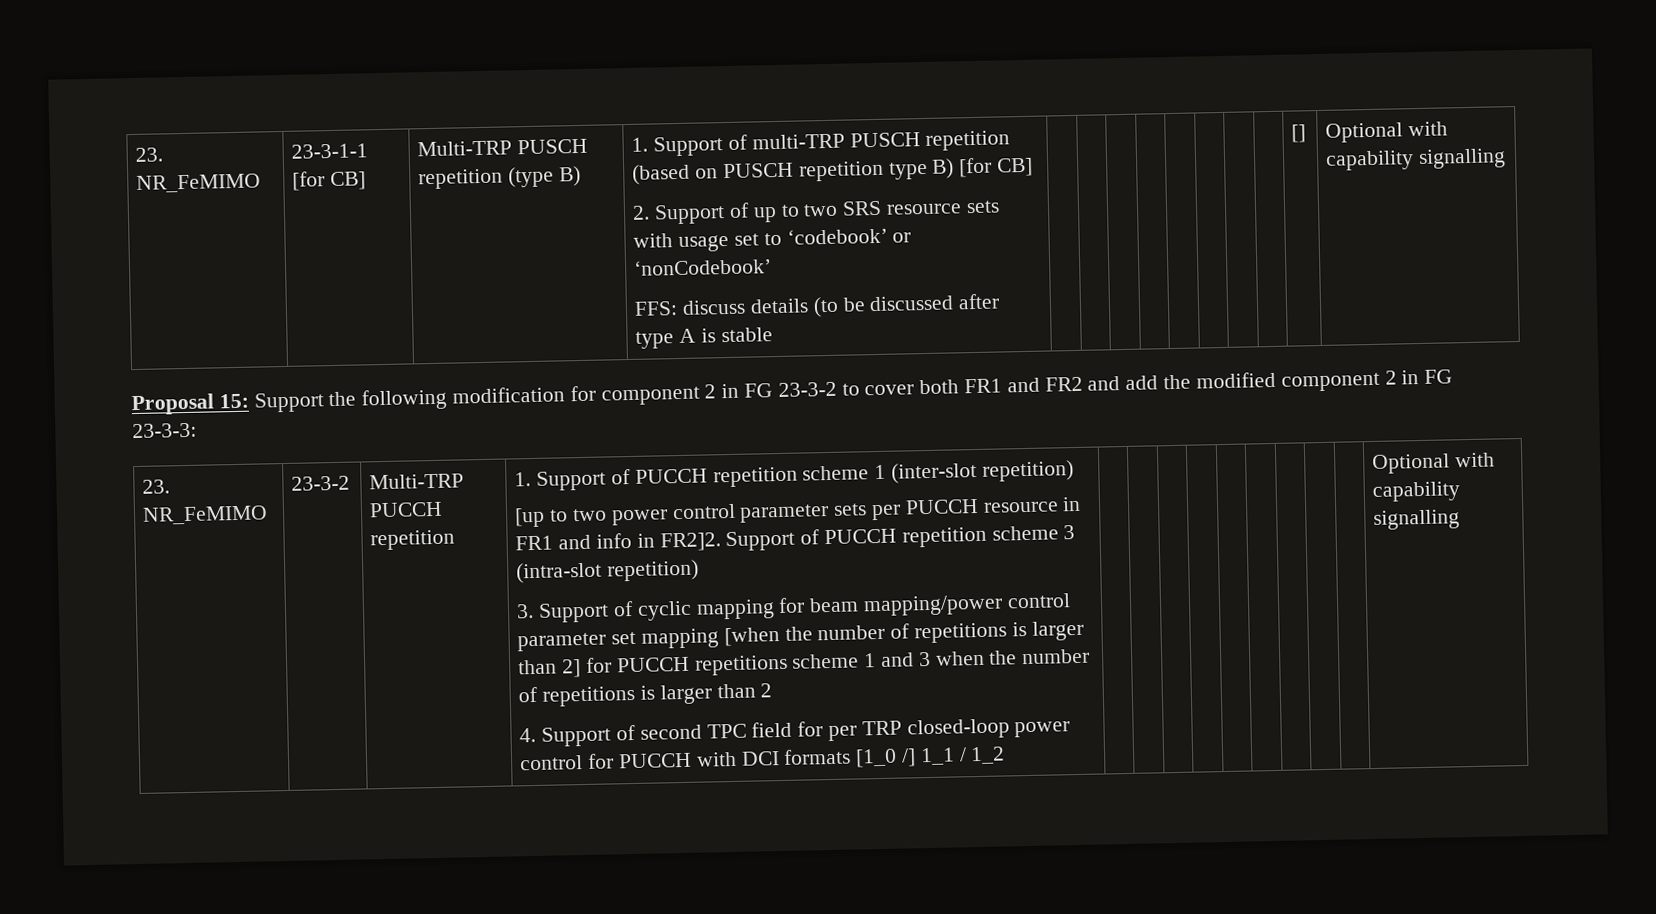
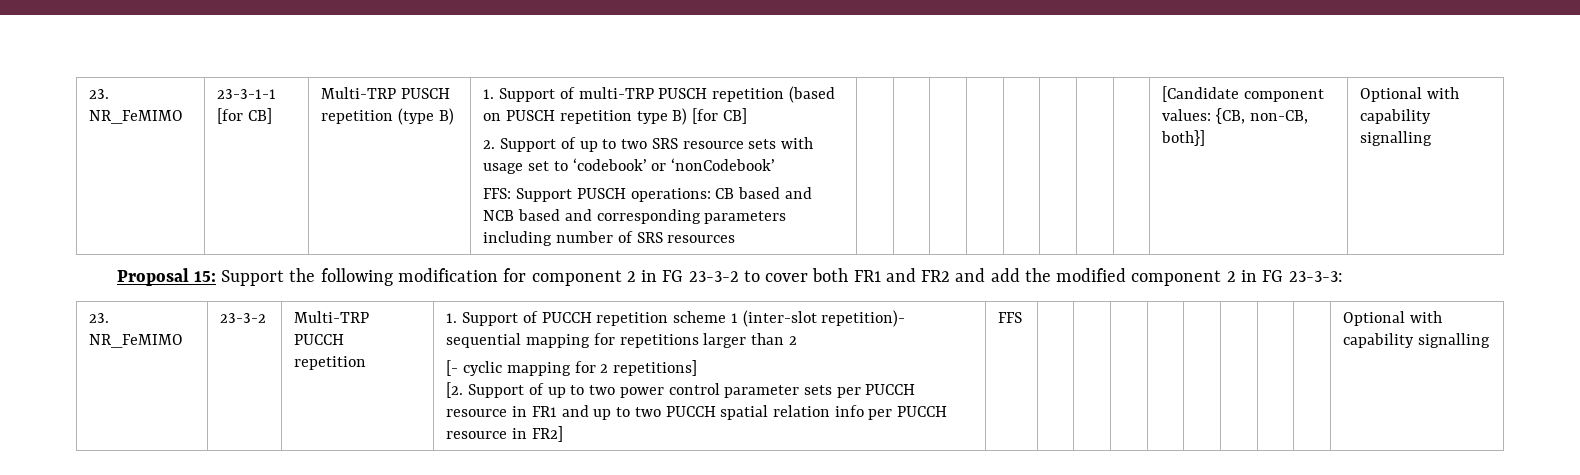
[682,293,1001,318] [635,327,773,349] [1291,124,1307,143] discuss details (to be discussed after type A is stable | | | | | | | | | [] -> [516,187,812,202] [483,209,787,224] [483,231,736,246] [1162,86,1325,102] [1162,108,1308,124] [1161,130,1206,146] Support PUSCH operations: CB based and NCB based and corresponding parameters including number of SRS resources | | | | | | | | | [Candidate component values: {CB, non-CB, both}]
[981,460,1074,482] [514,507,546,528] repetition) // [up -> [821,310,906,327] [446,333,797,348] [446,360,698,376] [446,382,566,398] repetition)- sequential mapping for repetitions larger than 2 // [- cyclic mapping for 2 repetitions] // [2. Support of up
[595,525,1076,552] [516,559,700,584] [516,593,1071,623] [517,620,1084,652] [518,648,1091,678] [518,683,773,707] [519,718,1071,747] [519,746,1006,771] info in FR2]2. Support of PUCCH repetition scheme 3 (intra-slot repetition) // 3. Support of cyclic mapping for beam mapping/power control parameter set mapping [when the number of repetitions is larger than 2] for PUCCH repetitions scheme 1 and 3 when the number of repetitions is larger than 2 // 4. Support of second TPC field for per TRP closed-loop power control for PUCCH with DCI formats [1_0 /] 1_1 / 1_2 | -> [593,405,948,420] [446,426,563,442] [998,312,1023,323] up to two PUCCH spatial relation info per PUCCH resource in FR2] | FFS

